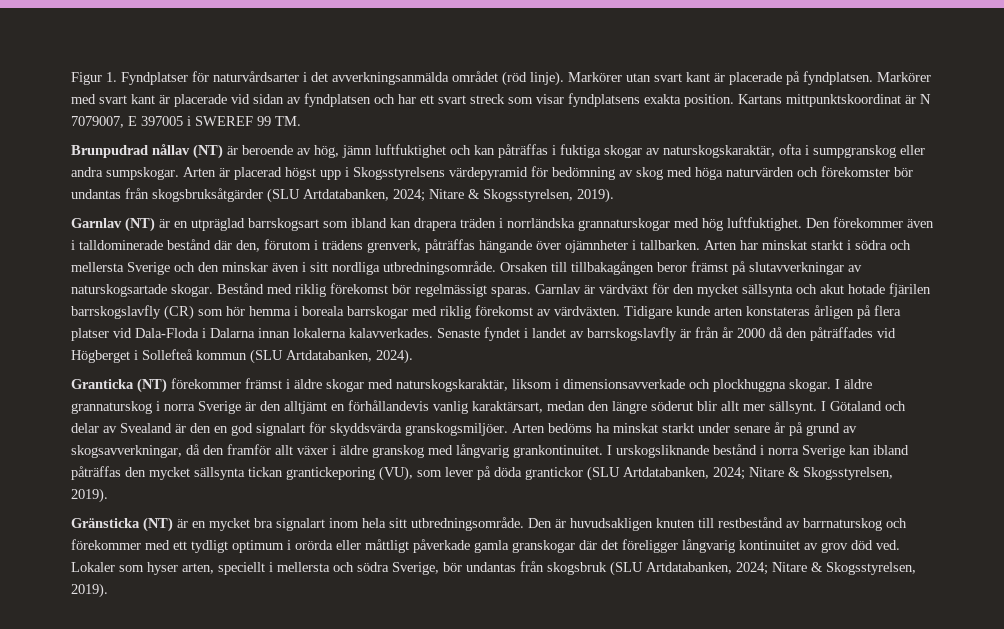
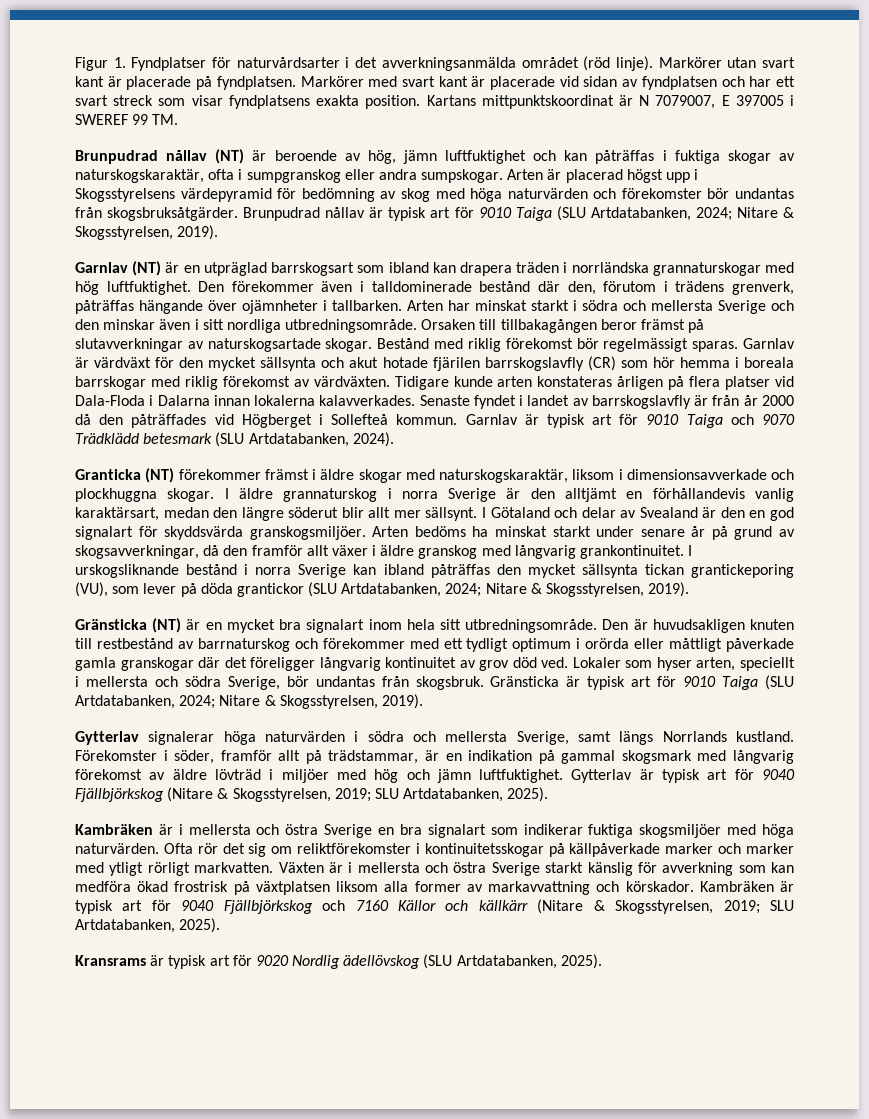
[152,188,263,202] skogsbruksåtgärder -> [107,207,552,221] skogsbruksåtgärder. Brunpudrad nållav är typisk art för 9010 Taiga
[196,350,247,360] kommun -> [396,414,795,428] [75,433,213,444] kommun. Garnlav är typisk art för 9010 Taiga och 9070 Trädklädd betesmark
[547,561,916,576] [71,583,108,598] skogsbruk (SLU Artdatabanken, 2024; Nitare & Skogsstyrelsen, 2019). -> [415,675,794,690] [75,694,423,709] [75,731,794,745] [75,750,794,764] [75,769,795,783] [75,787,549,802] [75,824,795,838] [75,843,794,857] [75,862,794,876] [75,881,795,895] [75,899,795,914] [75,918,221,933] [75,954,602,969] skogsbruk. Gränsticka är typisk art för 9010 Taiga (SLU Artdatabanken, 2024; Nitare & Skogsstyrelsen, 2019). // Gytterlav signalerar höga naturvärden i södra och mellersta Sverige, samt längs Norrlands kustland. Förekomster i söder, framför allt på trädstammar, är en indikation på gammal skogsmark med långvarig förekomst av äldre lövträd i miljöer med hög och jämn luftfuktighet. Gytterlav är typisk art för 9040 Fjällbjörkskog (Nitare & Skogsstyrelsen, 2019; SLU Artdatabanken, 2025). // Kambräken är i mellersta och östra Sverige en bra signalart som indikerar fuktiga skogsmiljöer med höga naturvärden. Ofta rör det sig om reliktförekomster i kontinuitetsskogar på källpåverkade marker och marker med ytligt rörligt markvatten. Växten är i mellersta och östra Sverige starkt känslig för avverkning som kan medföra ökad frostrisk på växtplatsen liksom alla former av markavvattning och körskador. Kambräken är typisk art för 9040 Fjällbjörkskog och 7160 Källor och källkärr (Nitare & Skogsstyrelsen, 2019; SLU Artdatabanken, 2025). // Kransrams är typisk art för 9020 Nordlig ädellövskog (SLU Artdatabanken, 2025).

